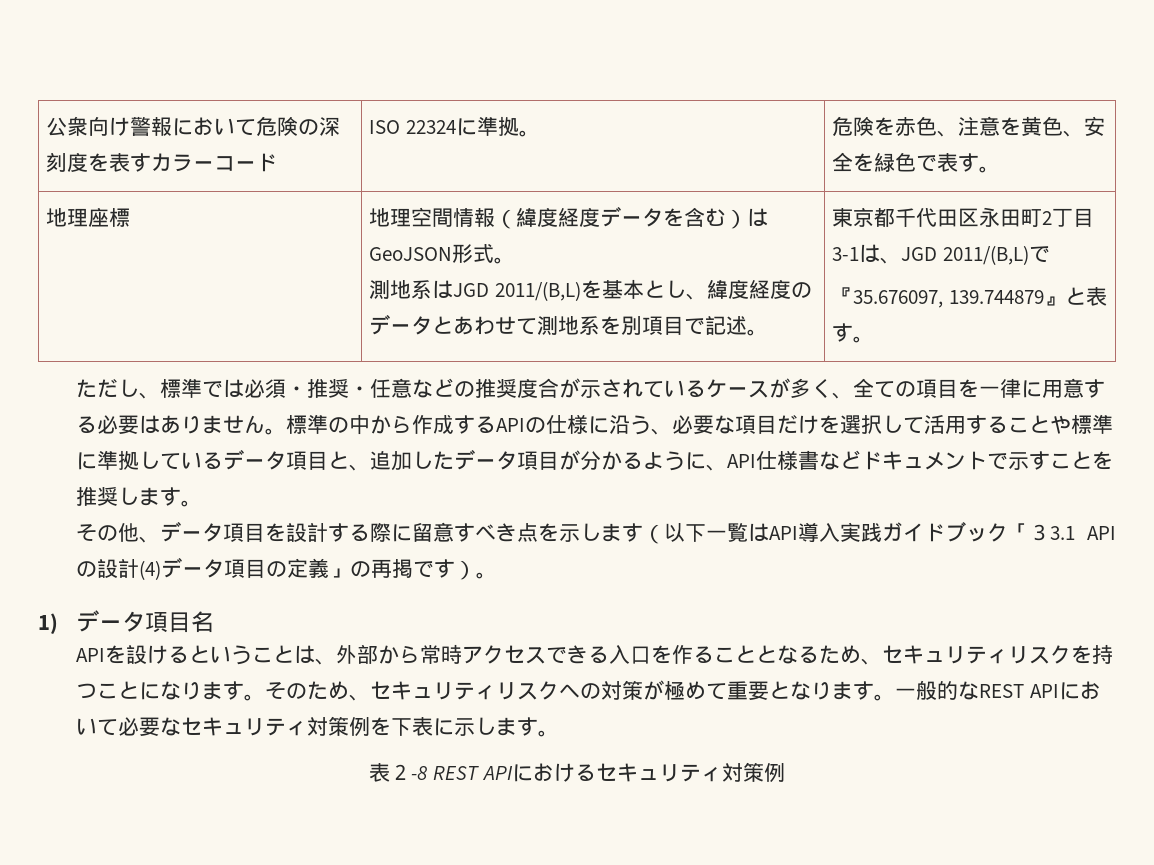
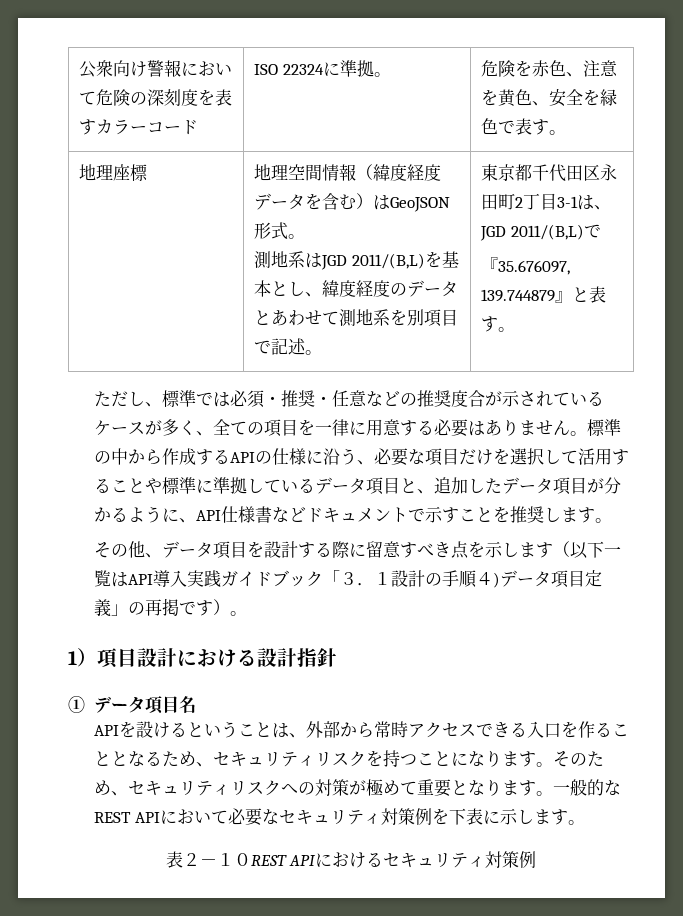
[1050,526,1116,540] [76,557,288,580] 3.1 APIの設計(4)データ項目の -> [357,570,586,588] ．１設計の手順４)データ項目
[38,613,58,634] 1) -> [68,648,337,668] [68,696,85,713] 1）項目設計における設計指針 // ①
[411,766,428,780] -8 -> [199,853,251,866] －１０

